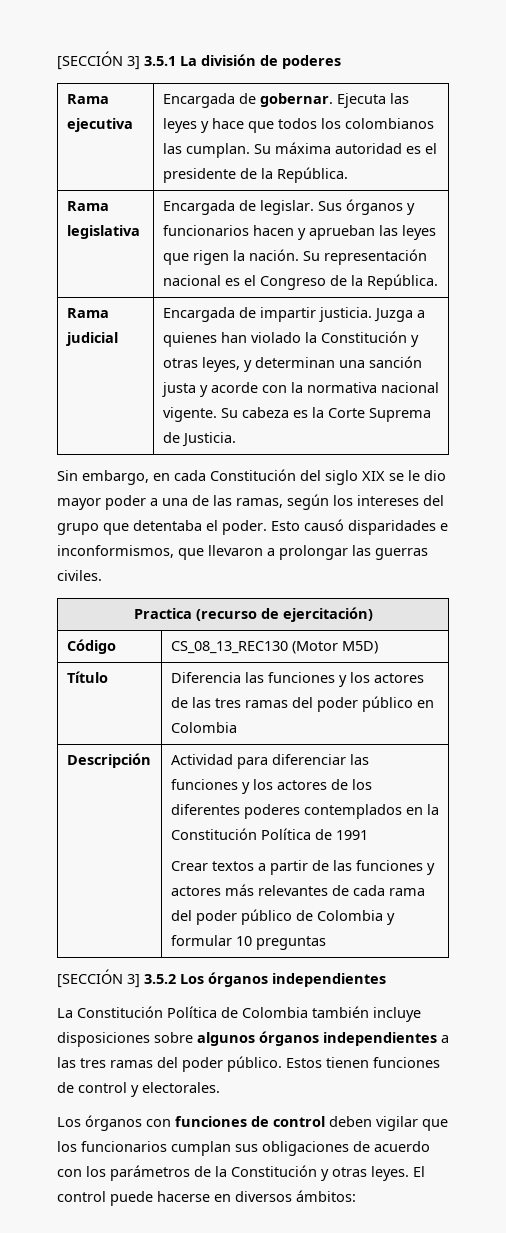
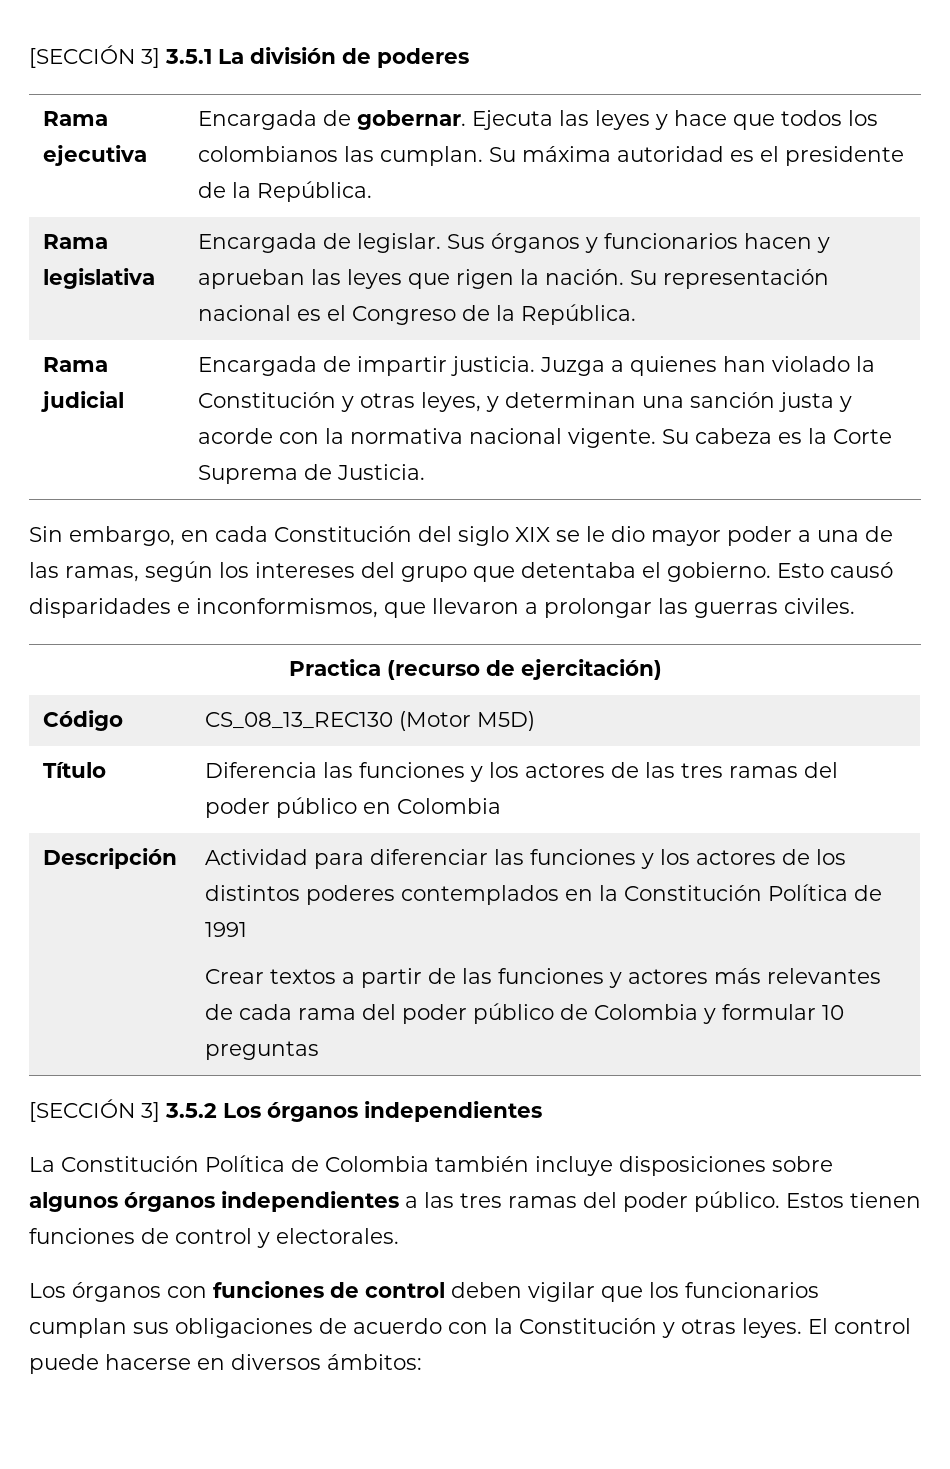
[222,520,267,535] poder. -> [667,562,771,582] gobierno.
[170,804,240,815] diferentes -> [204,885,300,901] distintos
[86,1165,211,1181] los parámetros de -> (488, 1328) none

